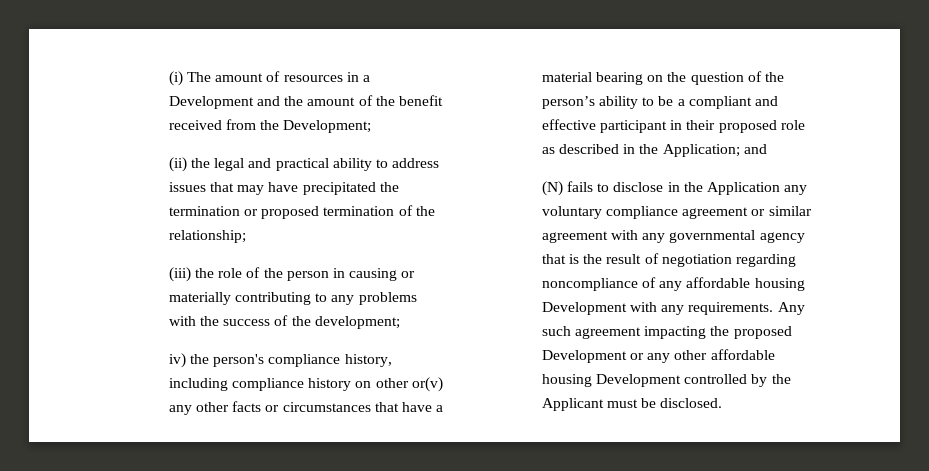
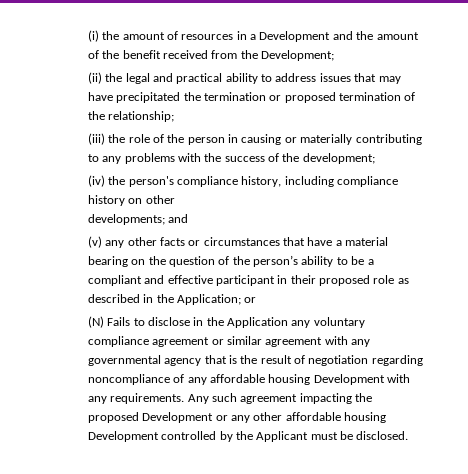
[187,72,212,82] The -> [102,31,120,40] the
[168,353,186,368] iv) -> [87,175,105,187] (iv)
[411,377,443,392] or(v) -> [87,214,189,225] [87,236,102,248] // developments; and // (v)
[743,144,767,154] and -> [244,297,257,303] or
[567,181,594,192] fails -> [107,317,131,326] Fails

